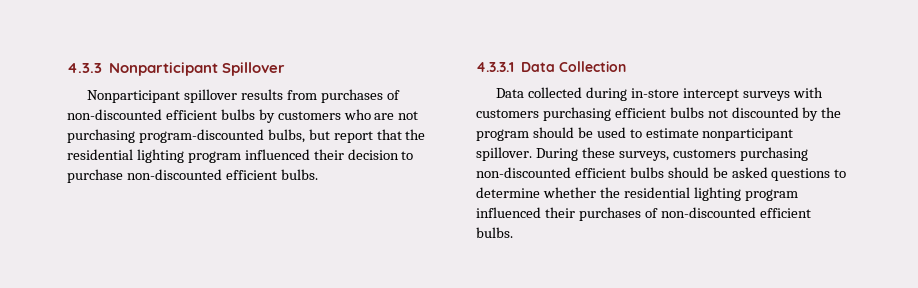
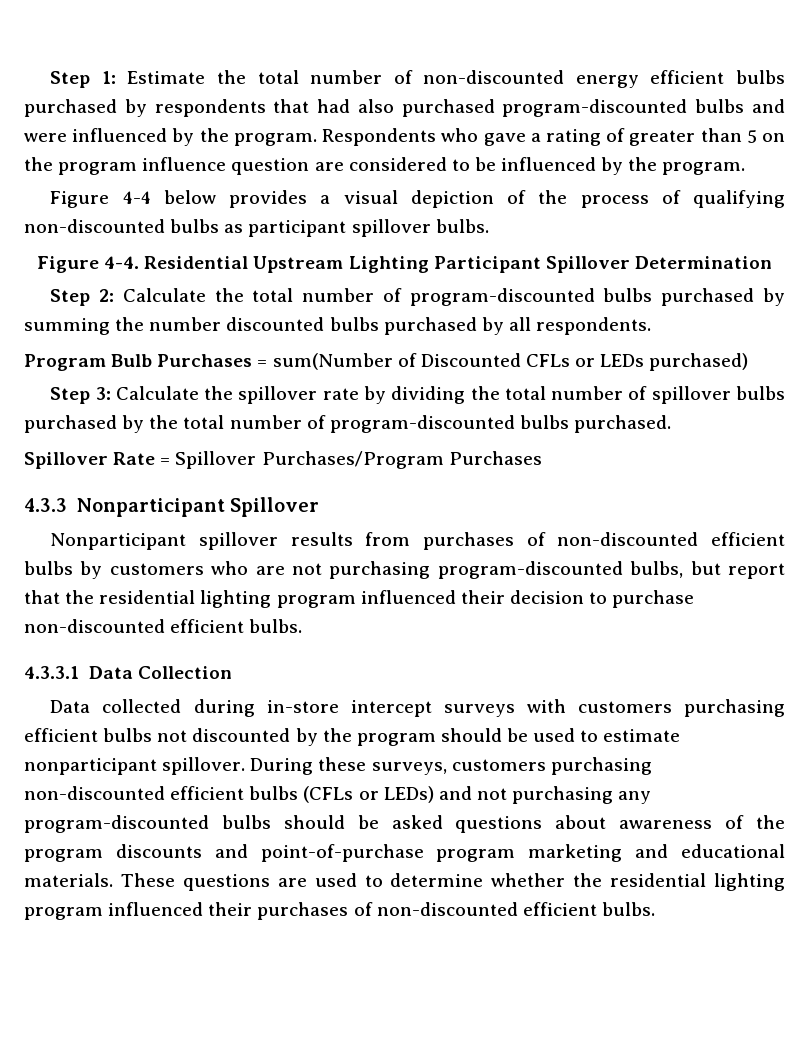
(67, 68) none -> [50,70,785,88] [24,99,786,117] [24,128,785,146] [24,157,746,175] [50,190,785,208] [24,219,489,237] [37,256,772,273] [50,288,786,306] [24,317,652,335] [24,353,749,371] [50,386,785,404] [24,415,672,433] [24,451,542,469] Step 1: Estimate the total number of non-discounted energy efficient bulbs purchased by respondents that had also purchased program-discounted bulbs and were influenced by the program. Respondents who gave a rating of greater than 5 on the program influence question are considered to be influenced by the program. // Figure 4-4 below provides a visual depiction of the process of qualifying non-discounted bulbs as participant spillover bulbs. // Figure 4-4. Residential Upstream Lighting Participant Spillover Determination // Step 2: Calculate the total number of program-discounted bulbs purchased by summing the number discounted bulbs purchased by all respondents. // Program Bulb Purchases = sum(Number of Discounted CFLs or LEDs purchased) // Step 3: Calculate the spillover rate by dividing the total number of spillover bulbs purchased by the total number of program-discounted bulbs purchased. // Spillover Rate = Spillover Purchases/Program Purchases //
[667,167,831,181] should be asked questions -> [303,786,652,804] [24,815,786,833] [24,844,786,862] [24,873,357,891] (CFLs or LEDs) and not purchasing any program-discounted bulbs should be asked questions about awareness of the program discounts and point-of-purchase program marketing and educational materials. These questions are used

